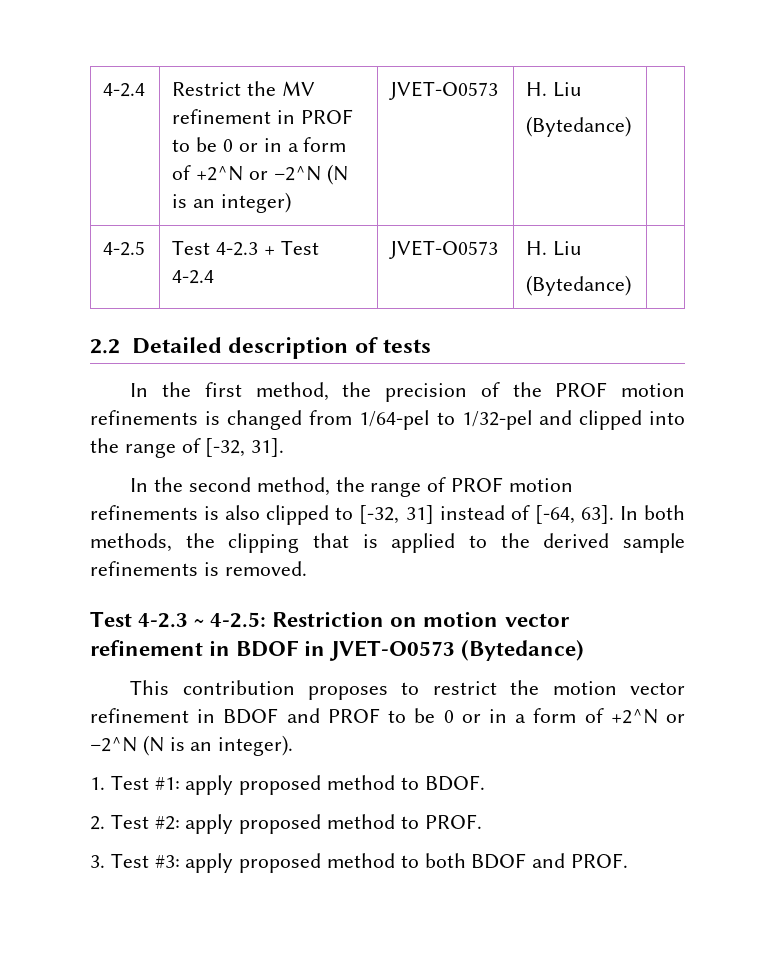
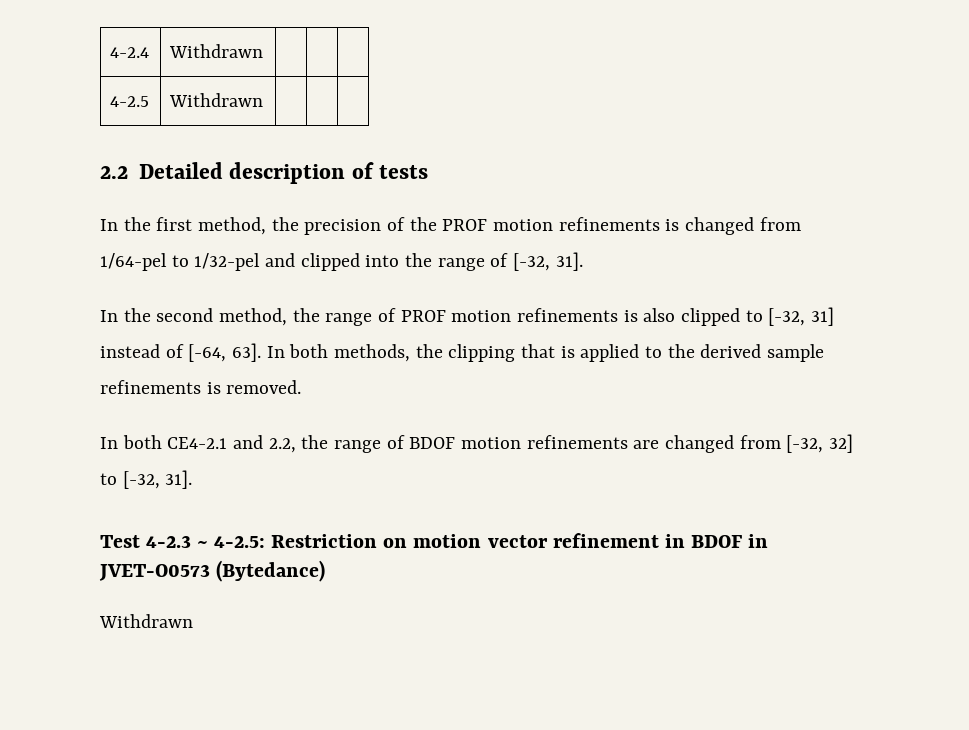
[103,83,146,97] [172,81,316,96] [172,109,354,124] [172,137,347,152] [172,164,348,185] [172,192,292,213] [389,81,499,100] [526,82,583,97] [526,116,632,137] [103,241,146,256] [172,240,319,256] [172,270,215,284] [389,240,499,259] [526,241,583,256] [526,275,632,296] 4-2.4 | Restrict the MV refinement in PROF to be 0 or in a form of +2^N or –2^N (N is an integer) | JVET-O0573 | H. Liu // (Bytedance) | // 4-2.5 | Test 4-2.3 + Test 4-2.4 | JVET-O0573 | H. Liu // (Bytedance) -> [110,47,150,58] [169,44,264,58] [110,96,150,107] [169,93,264,107] 4-2.4 | Withdrawn | | | // 4-2.5 | Withdrawn | |
(307, 568) none -> [100,434,854,453] [100,470,193,489] // In both CE4-2.1 and 2.2, the range of BDOF motion refinements are changed from [-32, 32] to [-32, 31].
[130,680,685,700] [90,708,685,724] [90,735,294,756] [90,775,485,795] [90,814,482,834] [90,853,629,873] This contribution proposes to restrict the motion vector refinement in BDOF and PROF to be 0 or in a form of +2^N or –2^N (N is an integer). // 1. Test #1: apply proposed method to BDOF. // 2. Test #2: apply proposed method to PROF. // 3. Test #3: apply proposed method to both BDOF and PROF. -> [99,614,193,628] Withdrawn

